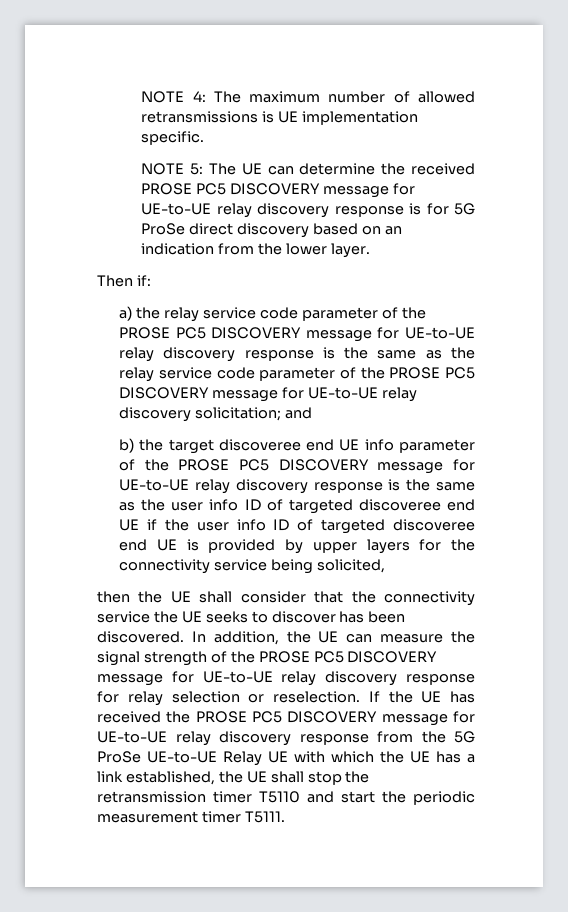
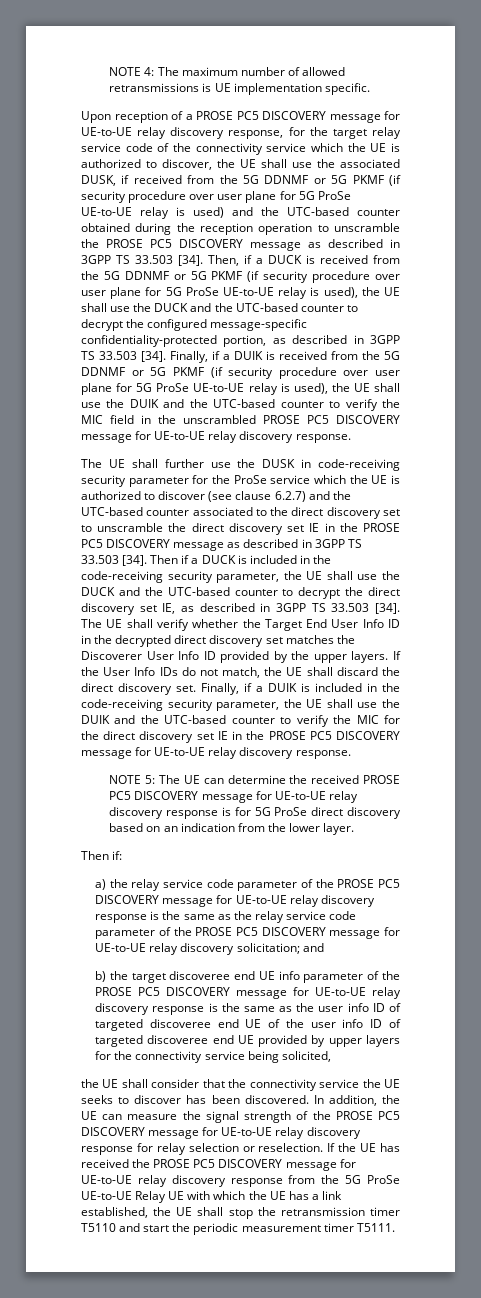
(205, 138) none -> [81,111,400,123] [81,127,401,139] [81,143,401,155] [81,159,400,170] [81,175,401,186] [81,191,351,203] [81,207,400,219] [81,223,400,235] [81,239,400,251] [81,255,400,266] [81,271,400,283] [81,287,400,299] [81,303,358,312] [81,319,308,331] [81,335,400,347] [81,351,400,363] [81,367,400,379] [81,383,400,395] [81,399,401,411] [81,415,400,424] [81,431,351,443] [81,459,400,471] [81,475,401,487] [81,491,351,502] [81,507,400,519] [81,523,401,535] [81,539,362,551] [81,555,331,566] [81,571,400,583] [81,587,400,599] [81,603,400,615] [81,619,401,631] [81,635,355,647] [81,651,401,663] [81,667,401,678] [81,683,400,695] [81,699,400,711] [81,715,401,727] [81,731,401,743] [81,747,351,759] // Upon reception of a PROSE PC5 DISCOVERY message for UE-to-UE relay discovery response, for the target relay service code of the connectivity service which the UE is authorized to discover, the UE shall use the associated DUSK, if received from the 5G DDNMF or 5G PKMF (if security procedure over user plane for 5G ProSe UE-to-UE relay is used) and the UTC-based counter obtained during the reception operation to unscramble the PROSE PC5 DISCOVERY message as described in 3GPP TS 33.503 [34]. Then, if a DUCK is received from the 5G DDNMF or 5G PKMF (if security procedure over user plane for 5G ProSe UE-to-UE relay is used), the UE shall use the DUCK and the UTC-based counter to decrypt the configured message-specific confidentiality-protected portion, as described in 3GPP TS 33.503 [34]. Finally, if a DUIK is received from the 5G DDNMF or 5G PKMF (if security procedure over user plane for 5G ProSe UE-to-UE relay is used), the UE shall use the DUIK and the UTC-based counter to verify the MIC field in the unscrambled PROSE PC5 DISCOVERY message for UE-to-UE relay discovery response. // The UE shall further use the DUSK in code-receiving security parameter for the ProSe service which the UE is authorized to discover (see clause 6.2.7) and the UTC-based counter associated to the direct discovery set to unscramble the direct discovery set IE in the PROSE PC5 DISCOVERY message as described in 3GPP TS 33.503 [34]. Then if a DUCK is included in the code-receiving security parameter, the UE shall use the DUCK and the UTC-based counter to decrypt the direct discovery set IE, as described in 3GPP TS 33.503 [34]. The UE shall verify whether the Target End User Info ID in the decrypted direct discovery set matches the Discoverer User Info ID provided by the upper layers. If the User Info IDs do not match, the UE shall discard the direct discovery set. Finally, if a DUIK is included in the code-receiving security parameter, the UE shall use the DUIK and the UTC-based counter to verify the MIC for the direct discovery set IE in the PROSE PC5 DISCOVERY message for UE-to-UE relay discovery response.
[147,519,476,534] [119,539,199,551] if the user info ID of targeted discoveree end UE is -> [268,1019,401,1028] [95,1035,254,1047] of the user info ID of targeted discoveree end UE
[97,591,130,603] then -> (331, 1056) none

